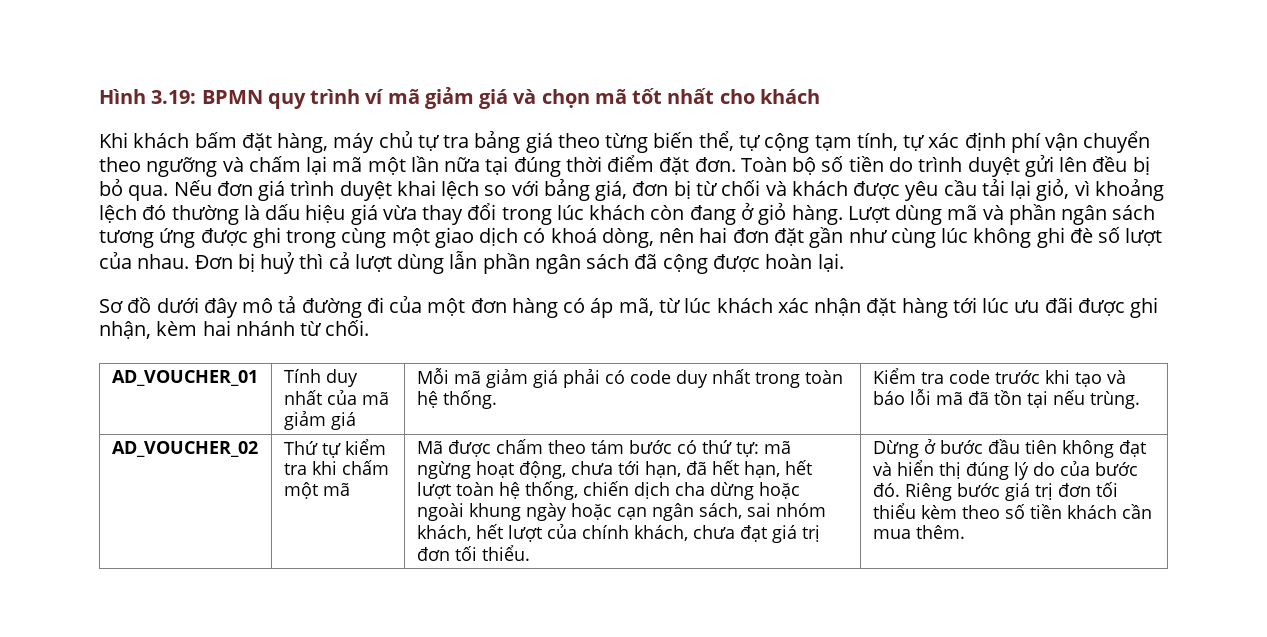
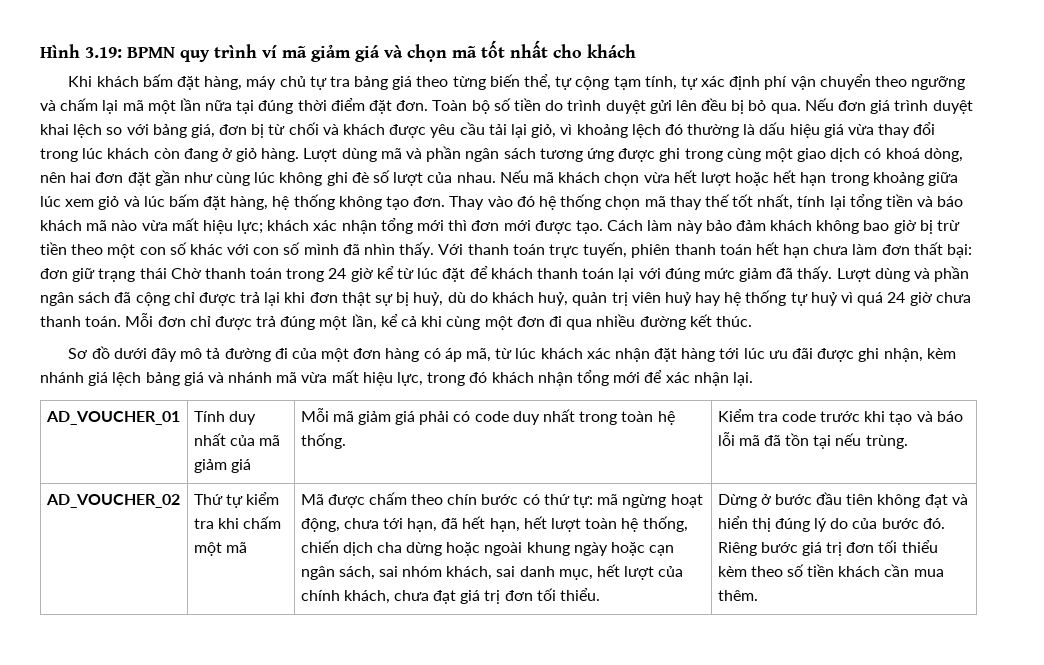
[194,251,478,274] Đơn bị huỷ thì cả lượt dùng lẫn -> [499,170,958,186] [40,194,964,210] [40,218,960,234] [40,242,972,258] [40,266,930,282] Nếu mã khách chọn vừa hết lượt hoặc hết hạn trong khoảng giữa lúc xem giỏ và lúc bấm đặt hàng, hệ thống không tạo đơn. Thay vào đó hệ thống chọn mã thay thế tốt nhất, tính lại tổng tiền và báo khách mã nào vừa mất hiệu lực; khách xác nhận tổng mới thì đơn mới được tạo. Cách làm này bảo đảm khách không bao giờ bị trừ tiền theo một con số khác với con số mình đã nhìn thấy. Với thanh toán trực tuyến, phiên thanh toán hết hạn chưa làm đơn thất bại: đơn giữ trạng thái Chờ thanh toán trong 24 giờ kể từ lúc đặt để khách thanh toán lại với đúng mức giảm đã thấy. Lượt dùng và
[712,253,844,272] được hoàn lại. -> [173,290,971,306] [40,313,752,330] chỉ được trả lại khi đơn thật sự bị huỷ, dù do khách huỷ, quản trị viên huỷ hay hệ thống tự huỷ vì quá 24 giờ chưa thanh toán. Mỗi đơn chỉ được trả đúng một lần, kể cả khi cùng một đơn đi qua nhiều đường kết thúc.
[202,320,370,336] hai nhánh từ chối. -> [40,370,753,386] nhánh giá lệch bảng giá và nhánh mã vừa mất hiệu lực, trong đó khách nhận tổng mới để xác nhận lại.
[590,440,624,454] tám -> [447,494,478,505] chín
(471, 533) none -> [496,566,593,580] sai danh mục,

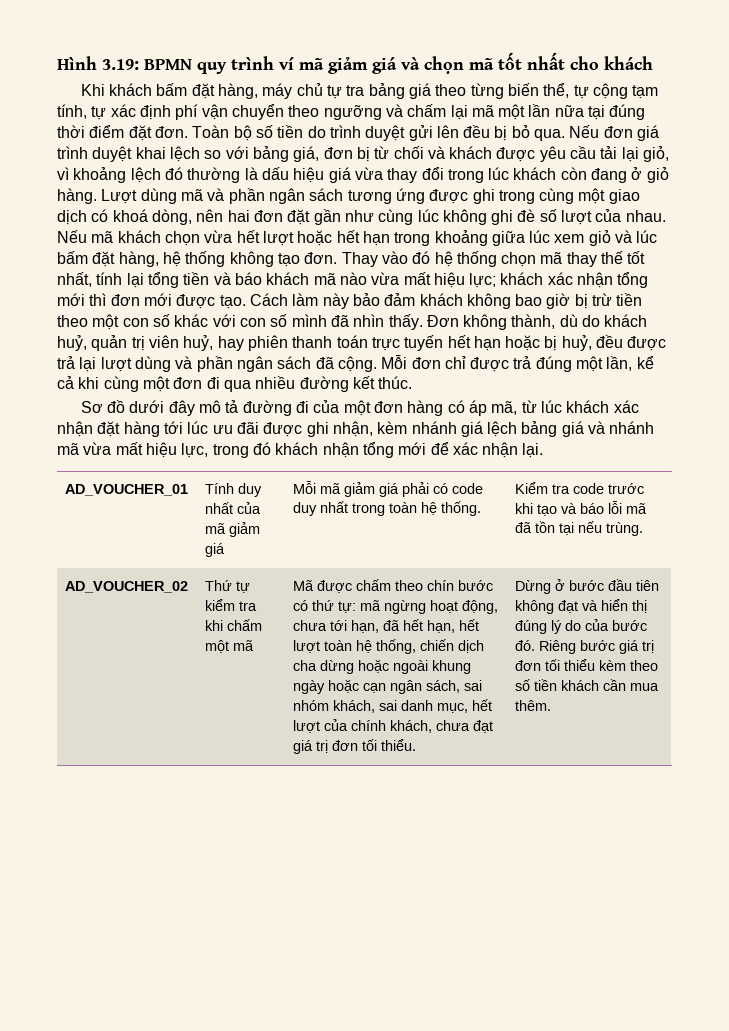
[438,242,972,258] [40,266,970,282] [40,292,444,306] Với thanh toán trực tuyến, phiên thanh toán hết hạn chưa làm đơn thất bại: đơn giữ trạng thái Chờ thanh toán trong 24 giờ kể từ lúc đặt để khách thanh toán lại với đúng mức giảm đã thấy. Lượt dùng và phần ngân sách đã cộng chỉ được trả lại khi đơn thật sự bị huỷ, -> [426,314,556,330] Đơn không thành,
[664,290,971,306] [40,316,122,327] huỷ hay hệ thống tự huỷ vì quá 24 giờ chưa thanh toán. -> [183,335,667,351] [57,356,377,372] huỷ, hay phiên thanh toán trực tuyến hết hạn hoặc bị huỷ, đều được trả lại lượt dùng và phần ngân sách đã cộng.

